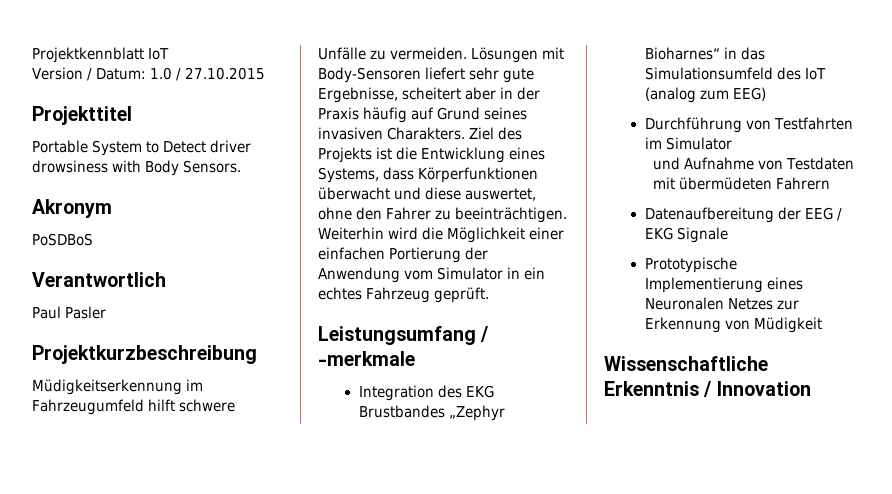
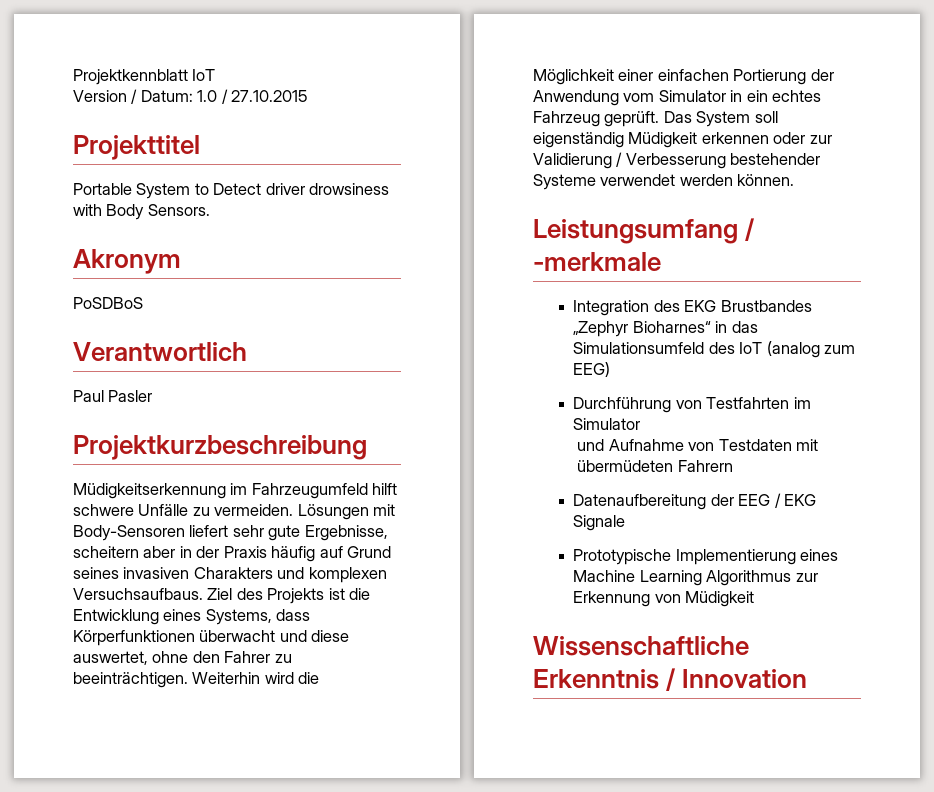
[402,87,462,100] scheitert -> [73,546,139,558] scheitern
[387,127,466,140] Charakters. -> [193,567,387,583] [73,588,203,600] Charakters und komplexen Versuchsaufbaus.
(490, 295) none -> [663,111,778,127] [533,132,832,148] [533,152,821,169] [533,174,795,190] Das System soll eigenständig Müdigkeit erkennen oder zur Validierung / Verbesserung bestehender Systeme verwendet werden können.
[644,297,773,310] Neuronalen Netzes -> [573,570,792,586] Machine Learning Algorithmus

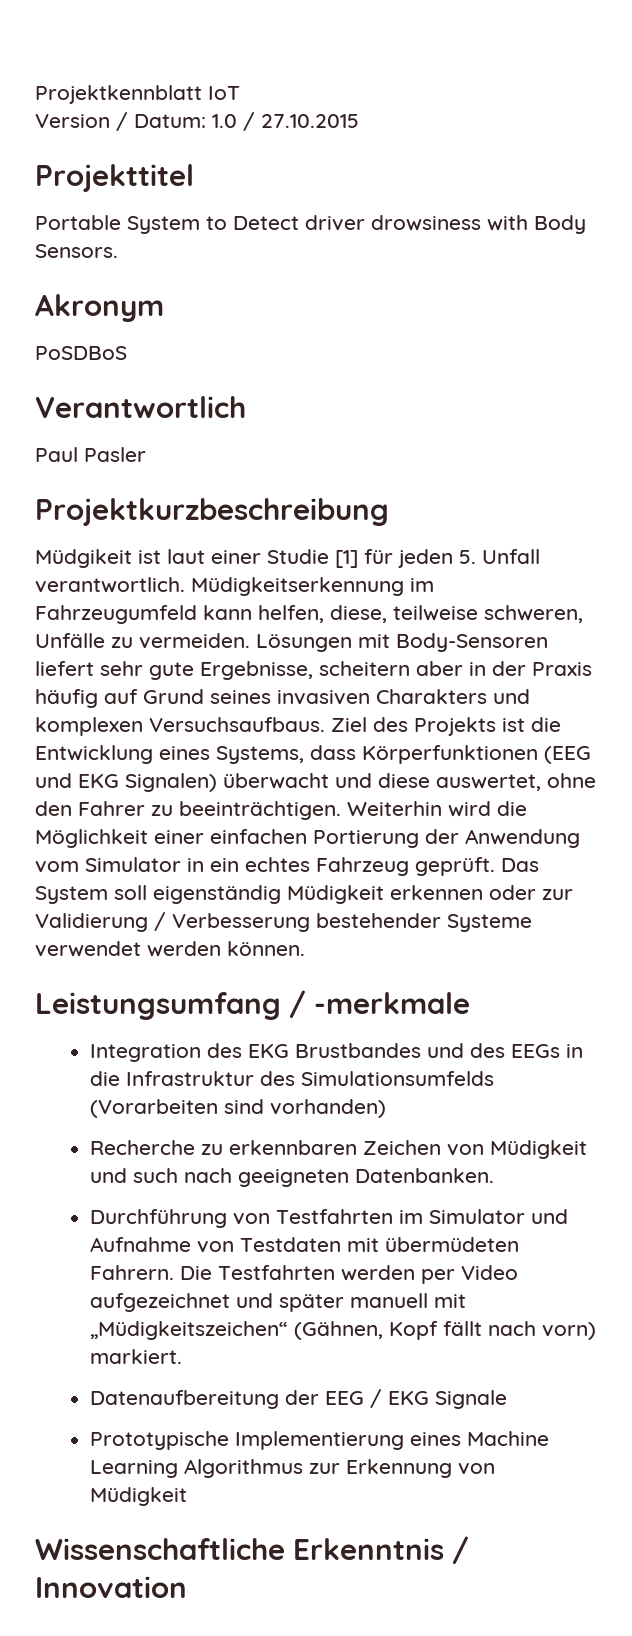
[73,483,398,499] [73,504,134,516] Müdigkeitserkennung im Fahrzeugumfeld hilft schwere -> [35,549,540,568] [35,577,434,596] [35,605,583,624] Müdgikeit ist laut einer Studie [1] für jeden 5. Unfall verantwortlich. Müdigkeitserkennung im Fahrzeugumfeld kann helfen, diese, teilweise schweren,
(195, 638) none -> [544,746,591,764] [35,773,217,792] (EEG und EKG Signalen)
[573,321,758,337] [573,341,856,358] [573,362,611,377] „Zephyr Bioharnes“ in das Simulationsumfeld des IoT (analog zum EEG) -> [426,1043,583,1058] [89,1071,494,1086] [89,1099,386,1118] [89,1140,587,1159] [89,1168,494,1187] und des EEGs in die Infrastruktur des Simulationsumfelds (Vorarbeiten sind vorhanden) // Recherche zu erkennbaren Zeichen von Müdigkeit und such nach geeigneten Datenbanken.
(641, 424) // -> (525, 1216) none
[677,460,733,472] Fahrern -> [89,1265,518,1284] [89,1293,466,1312] [89,1321,596,1340] [89,1349,182,1364] Fahrern. Die Testfahrten werden per Video aufgezeichnet und später manuell mit „Müdigkeitszeichen“ (Gähnen, Kopf fällt nach vorn) markiert.

